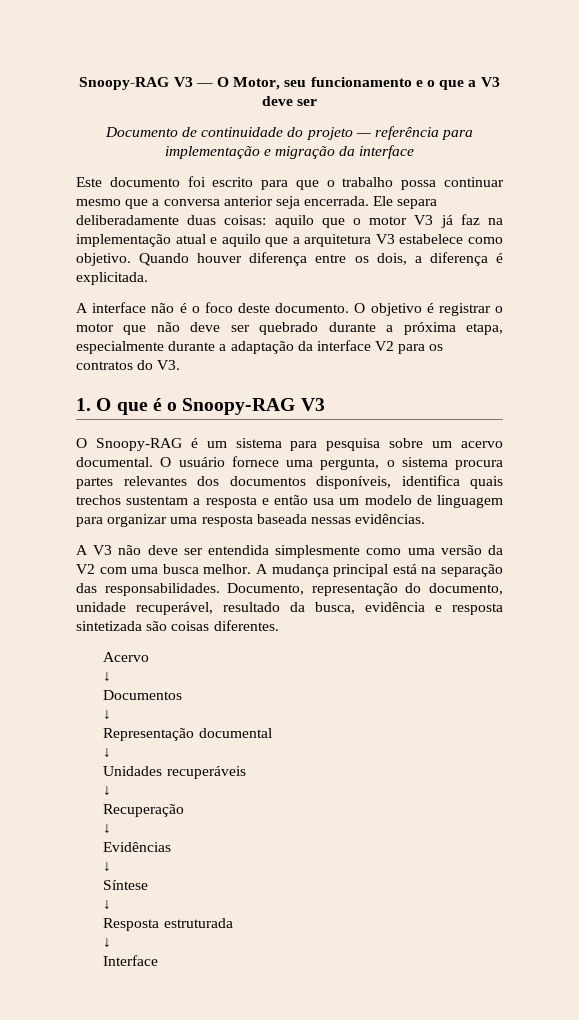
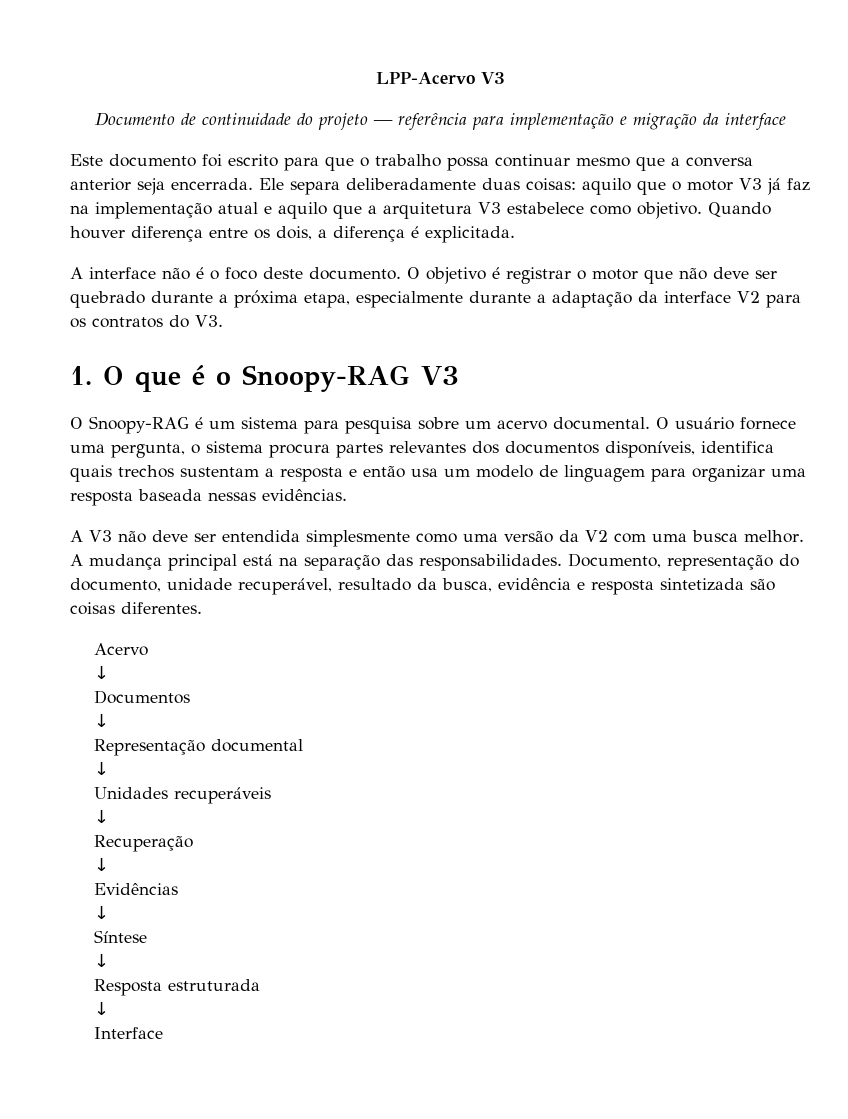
[79,77,500,90] [261,96,318,106] Snoopy-RAG V3 — O Motor, seu funcionamento e o que a V3 deve ser -> [376,72,505,84] LPP-Acervo V3

